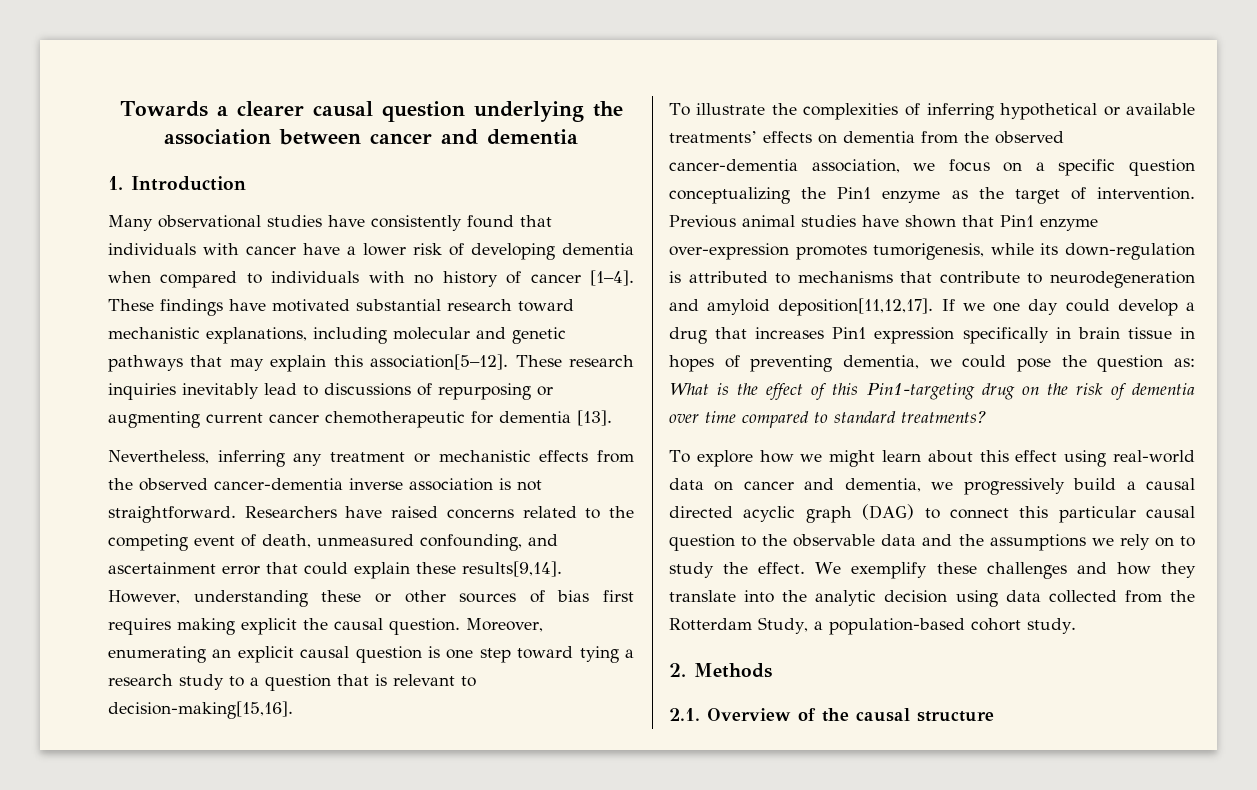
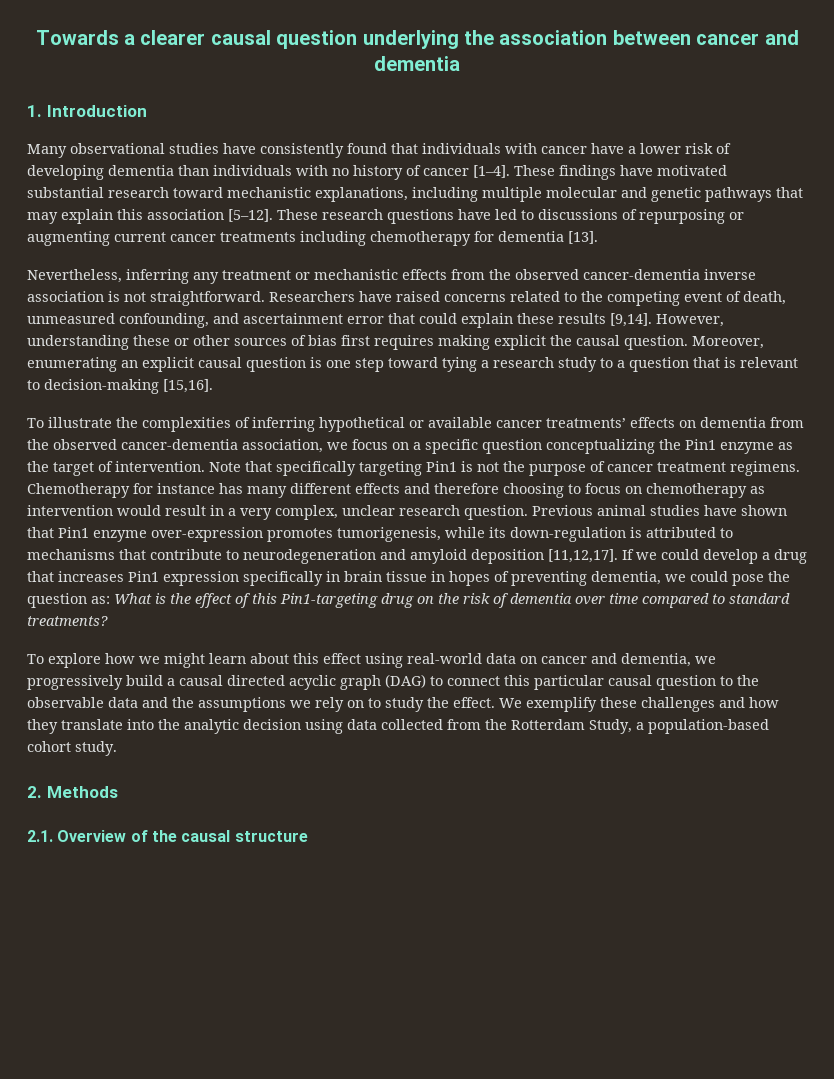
[108,271,262,288] when compared to -> [178,165,209,176] than
(387, 335) none -> [482,187,542,202] multiple
[370,354,634,370] [108,383,297,400] association[5–12]. These research inquiries inevitably lead -> [147,209,517,224] association [5–12]. These research questions have led
[325,411,465,428] chemotherapeutic -> [220,231,471,246] treatments including chemotherapy
[462,561,562,577] results[9,14]. -> [558,313,652,327] results [9,14].
[108,701,293,719] decision-making[15,16]. -> [44,379,213,394] decision-making [15,16].
(1195, 109) none -> [496,420,542,428] cancer
(1195, 193) none -> [209,461,800,476] [27,483,765,498] [27,505,528,520] Note that specifically targeting Pin1 is not the purpose of cancer treatment regimens. Chemotherapy for instance has many different effects and therefore choosing to focus on chemotherapy as intervention would result in a very complex, unclear research question.
[778,298,1059,316] deposition[11,12,17]. If we one day -> [471,549,657,564] deposition [11,12,17]. If we

